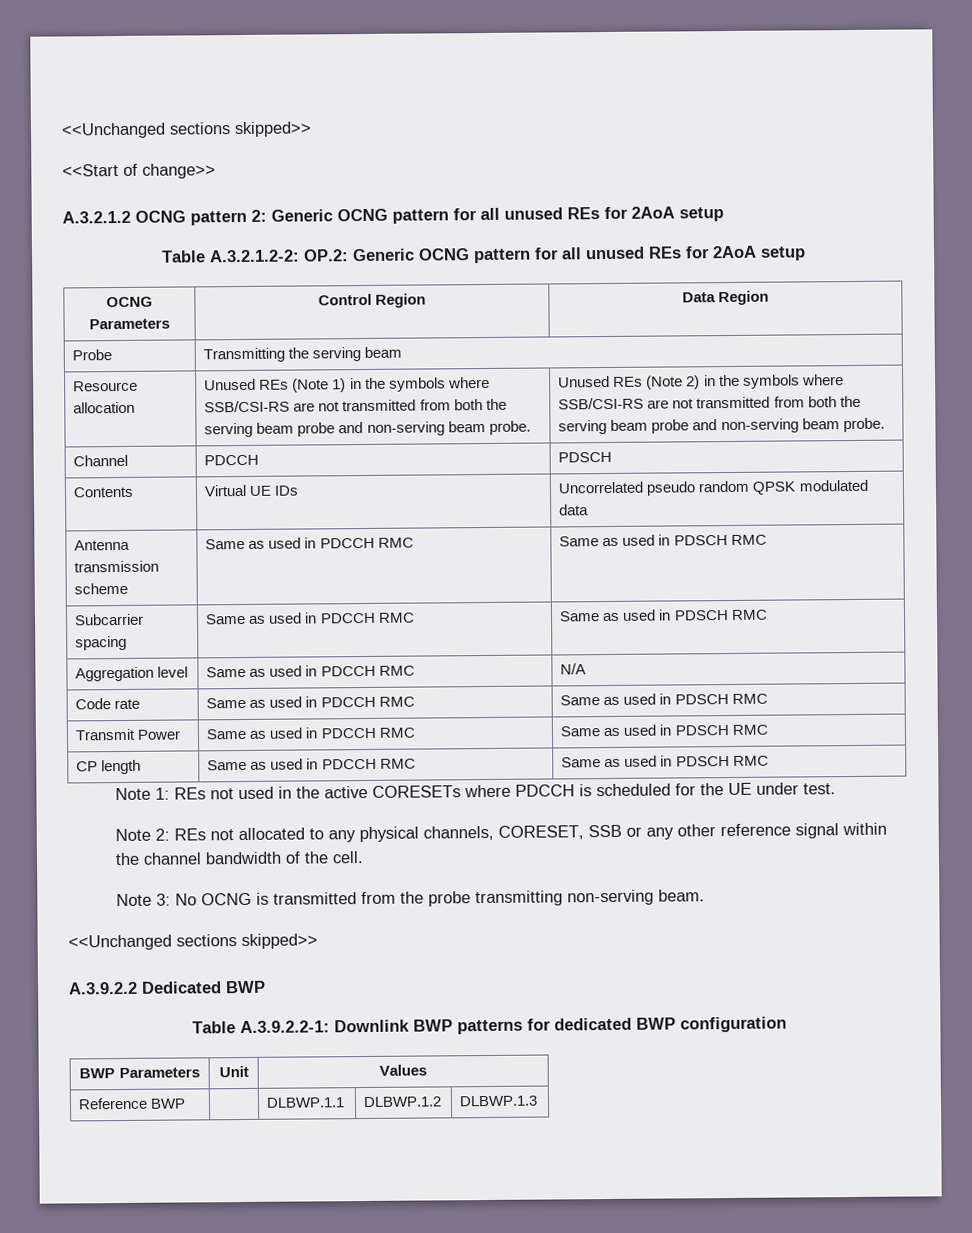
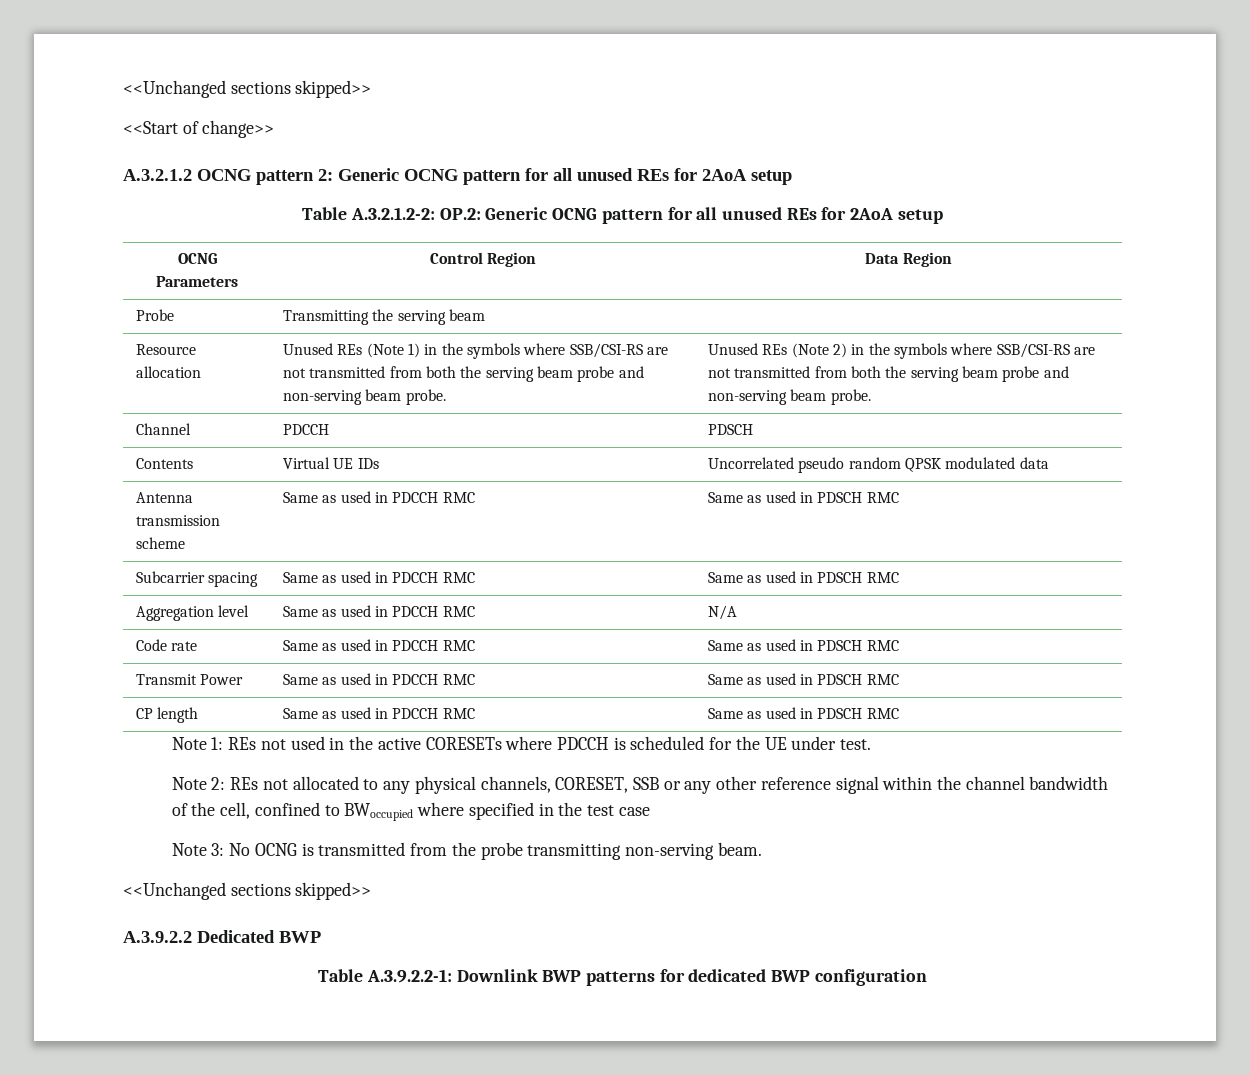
[331,851,364,864] cell. -> [220,802,650,821] cell, confined to BWoccupied where specified in the test case
[79,1067,200,1079] [218,1065,249,1078] [379,1064,427,1076] [78,1097,187,1110] [266,1097,346,1108] [363,1096,443,1108] [459,1095,539,1107] // BWP Parameters | Unit | Values // Reference BWP | | DLBWP.1.1 | DLBWP.1.2 | DLBWP.1.3 -> (927, 977) none

